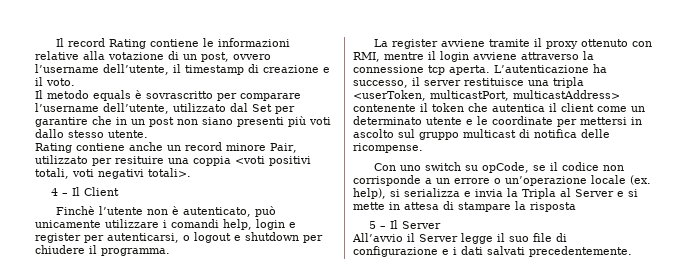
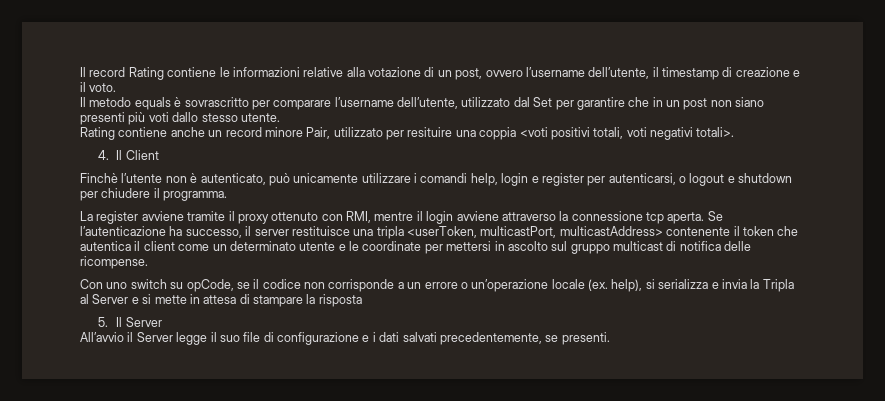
[51,188,69,196] 4 – -> [98,150,110,160] 4.
[494,65,589,73] L’autenticazione -> [707,211,723,221] [80,226,166,236] Se l’autenticazione
[369,221,387,229] 5 – -> [98,317,109,327] 5.
[529,246,632,257] precedentemente. -> [439,332,610,345] precedentemente, se presenti.

